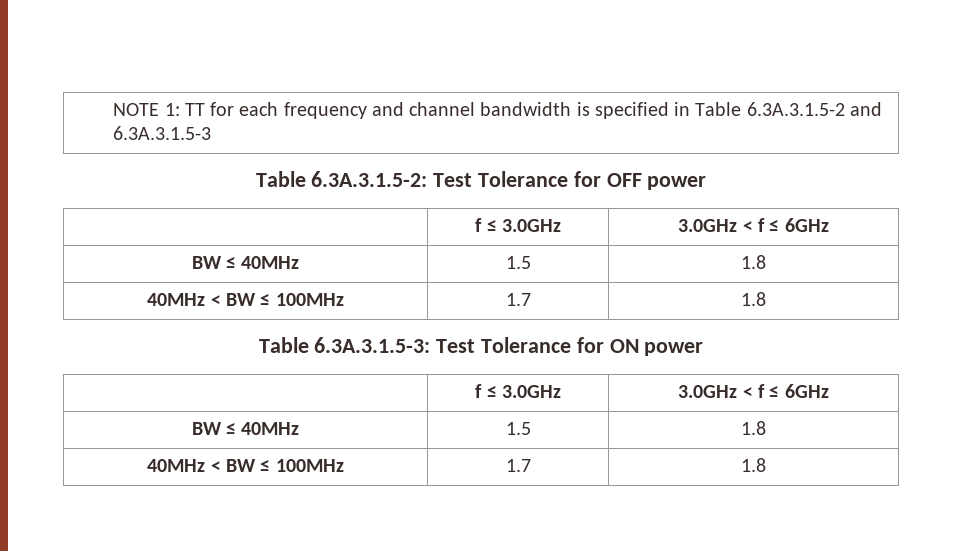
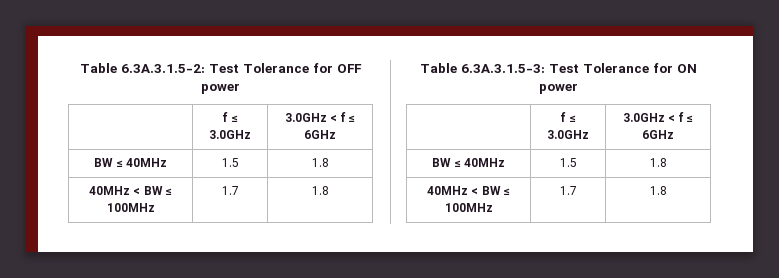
[113,102,882,119] [113,126,212,140] NOTE 1: TT for each frequency and channel bandwidth is specified in Table 6.3A.3.1.5-2 and 6.3A.3.1.5-3 // -> (80, 68) none

